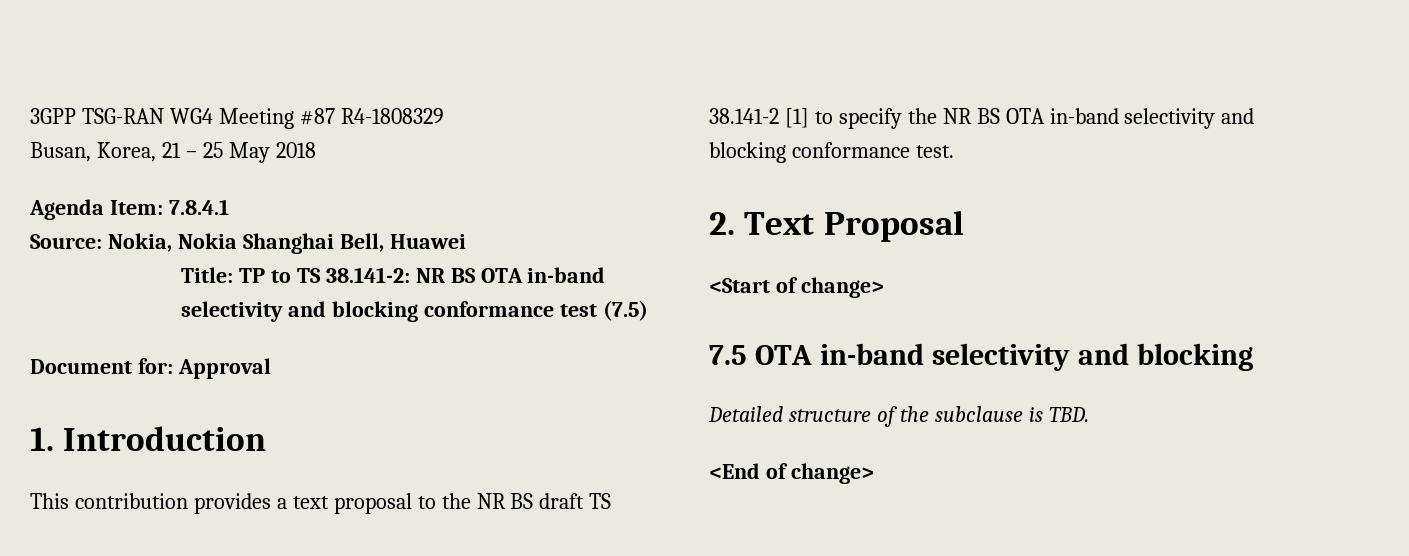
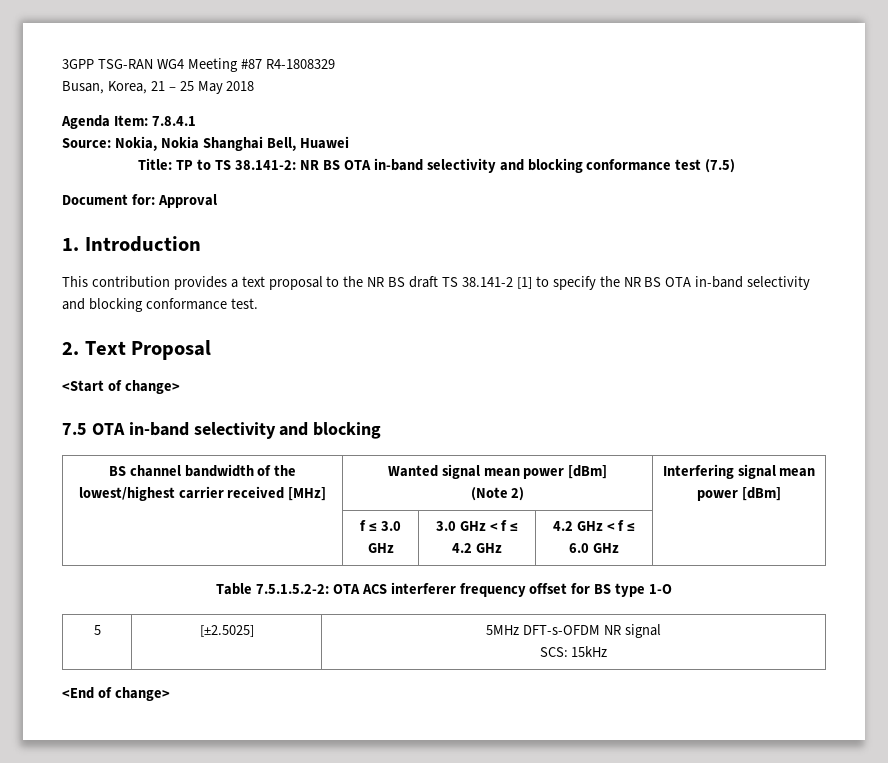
[708,406,1089,427] // Detailed structure of the subclause is TBD. -> [108,464,297,477] [78,486,327,501] [387,464,608,479] [470,487,525,501] [662,464,816,479] [697,487,781,501] [360,520,401,531] [367,543,394,553] [435,520,519,531] [452,543,502,553] [552,520,636,531] [569,543,619,553] [215,582,673,597] [93,625,101,635] [199,625,254,637] [486,624,661,638] [539,646,608,657] // BS channel bandwidth of the lowest/highest carrier received [MHz] | Wanted signal mean power [dBm] // (Note 2) | Interfering signal mean power [dBm] // | f ≤ 3.0 GHz | 3.0 GHz < f ≤ 4.2 GHz | 4.2 GHz < f ≤ 6.0 GHz | // Table 7.5.1.5.2-2: OTA ACS interferer frequency offset for BS type 1-O // 5 | [±2.5025] | 5MHz DFT-s-OFDM NR signal // SCS: 15kHz

